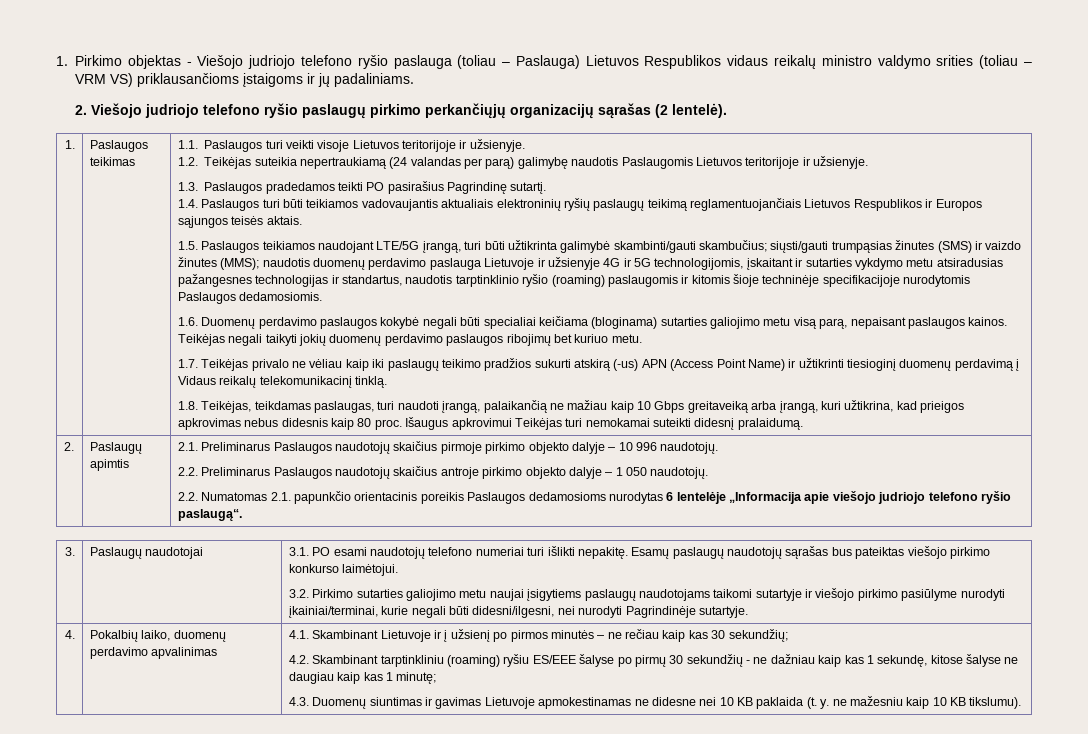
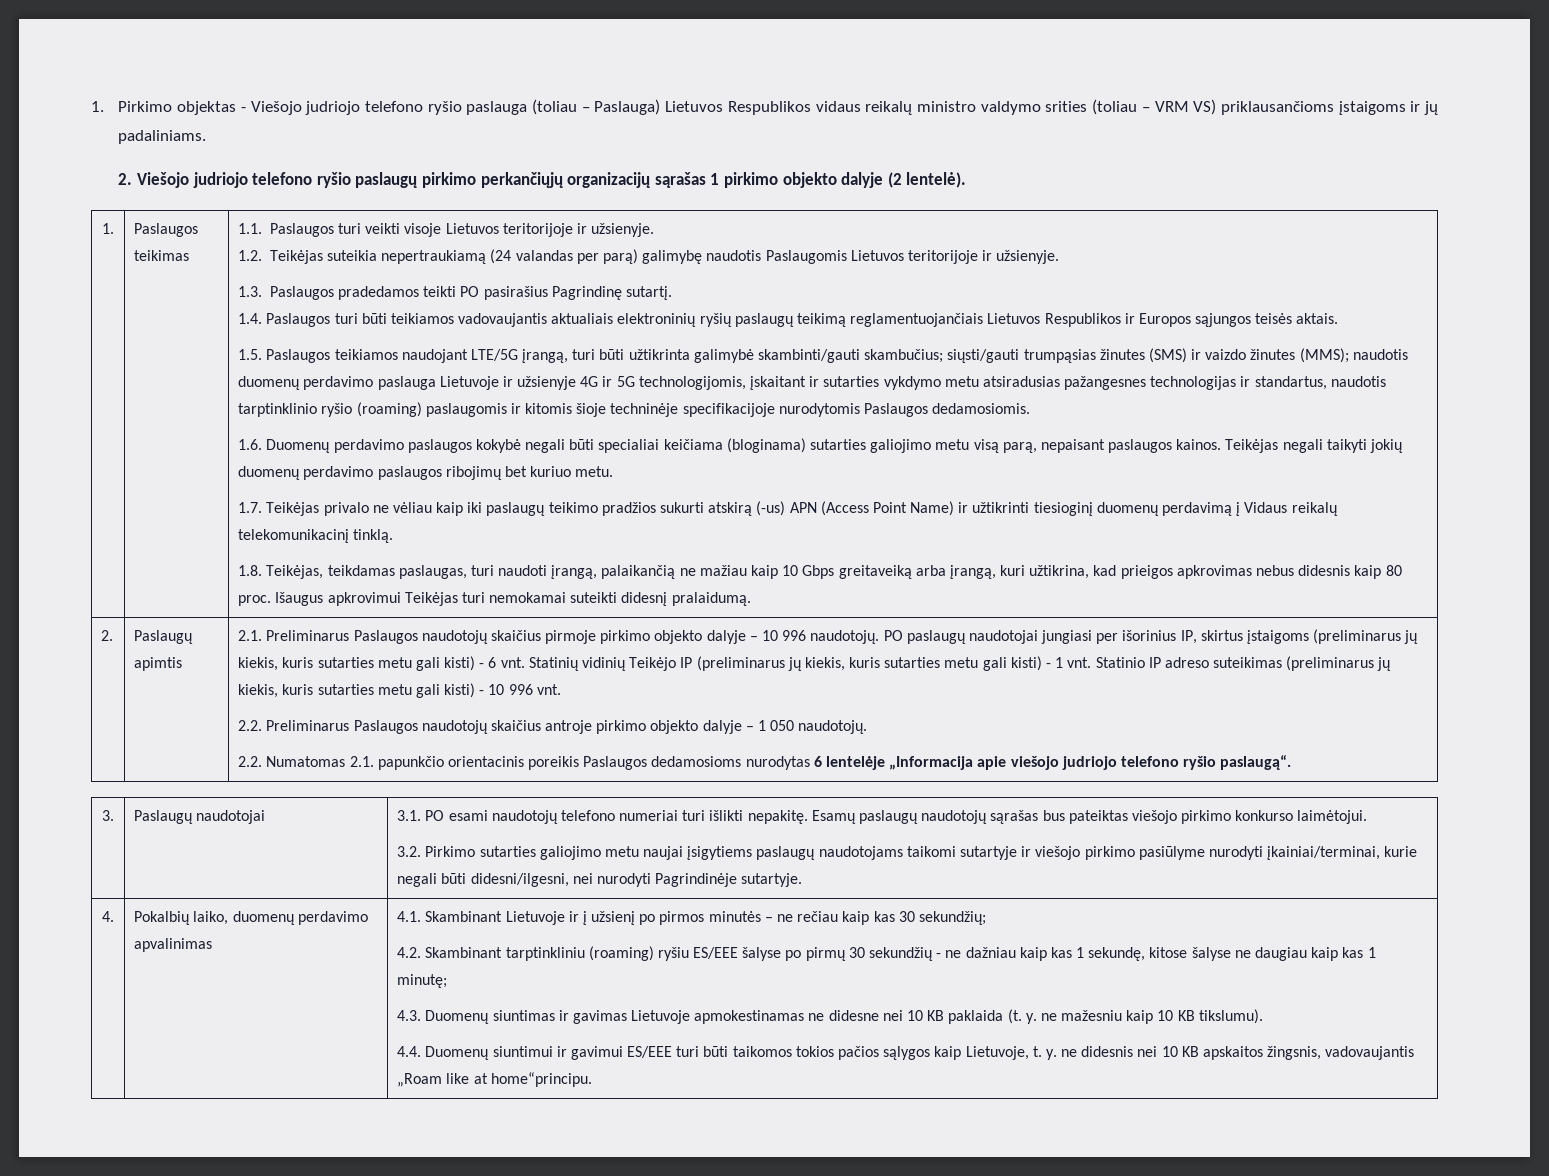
(651, 111) none -> [710,172,884,188] 1 pirkimo objekto dalyje
(719, 448) none -> [883,629,1419,644] [238,656,1392,671] [238,683,561,698] PO paslaugų naudotojai jungiasi per išorinius IP, skirtus įstaigoms (preliminarus jų kiekis, kuris sutarties metu gali kisti) - 6 vnt. Statinių vidinių Teikėjo IP (preliminarus jų kiekis, kuris sutarties metu gali kisti) - 1 vnt. Statinio IP adreso suteikimas (preliminarus jų kiekis, kuris sutarties metu gali kisti) - 10 996 vnt.
(1022, 703) none -> [397,1046,1415,1060] [397,1072,592,1087] // 4.4. Duomenų siuntimui ir gavimui ES/EEE turi būti taikomos tokios pačios sąlygos kaip Lietuvoje, t. y. ne didesnis nei 10 KB apskaitos žingsnis, vadovaujantis „Roam like at home“principu.

